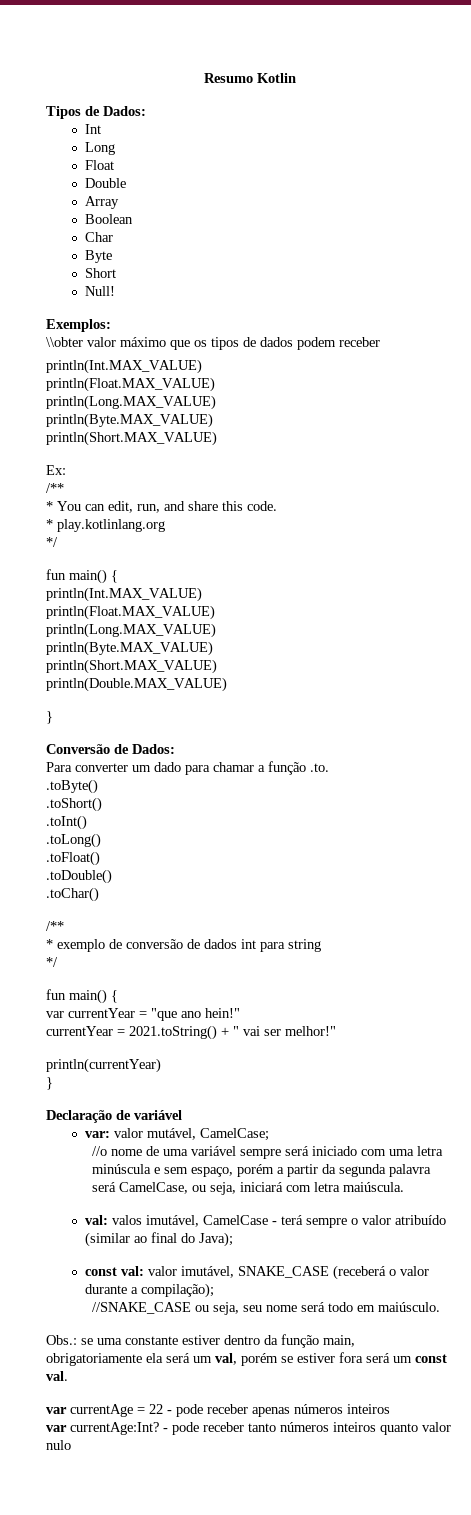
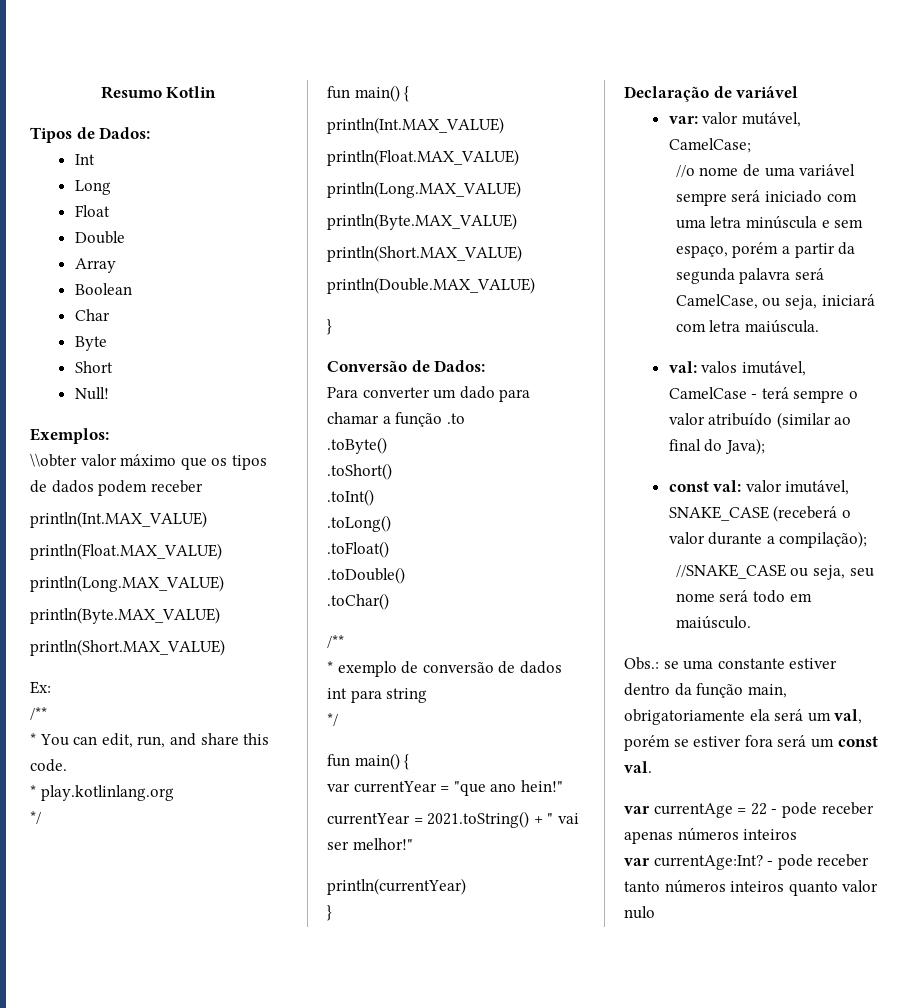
[310,763,329,772] .to. -> [446,413,465,424] .to

